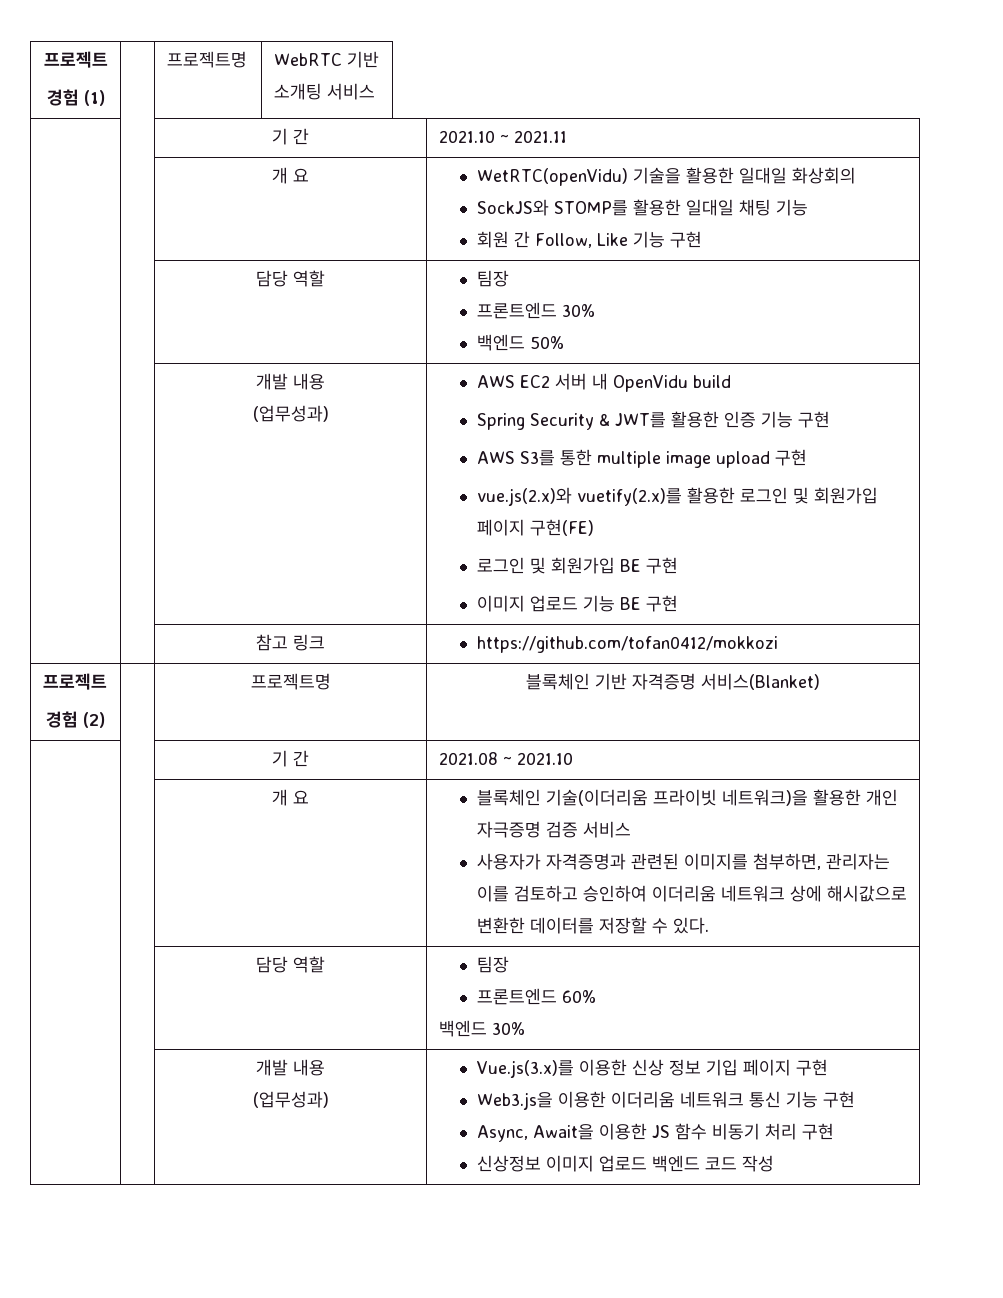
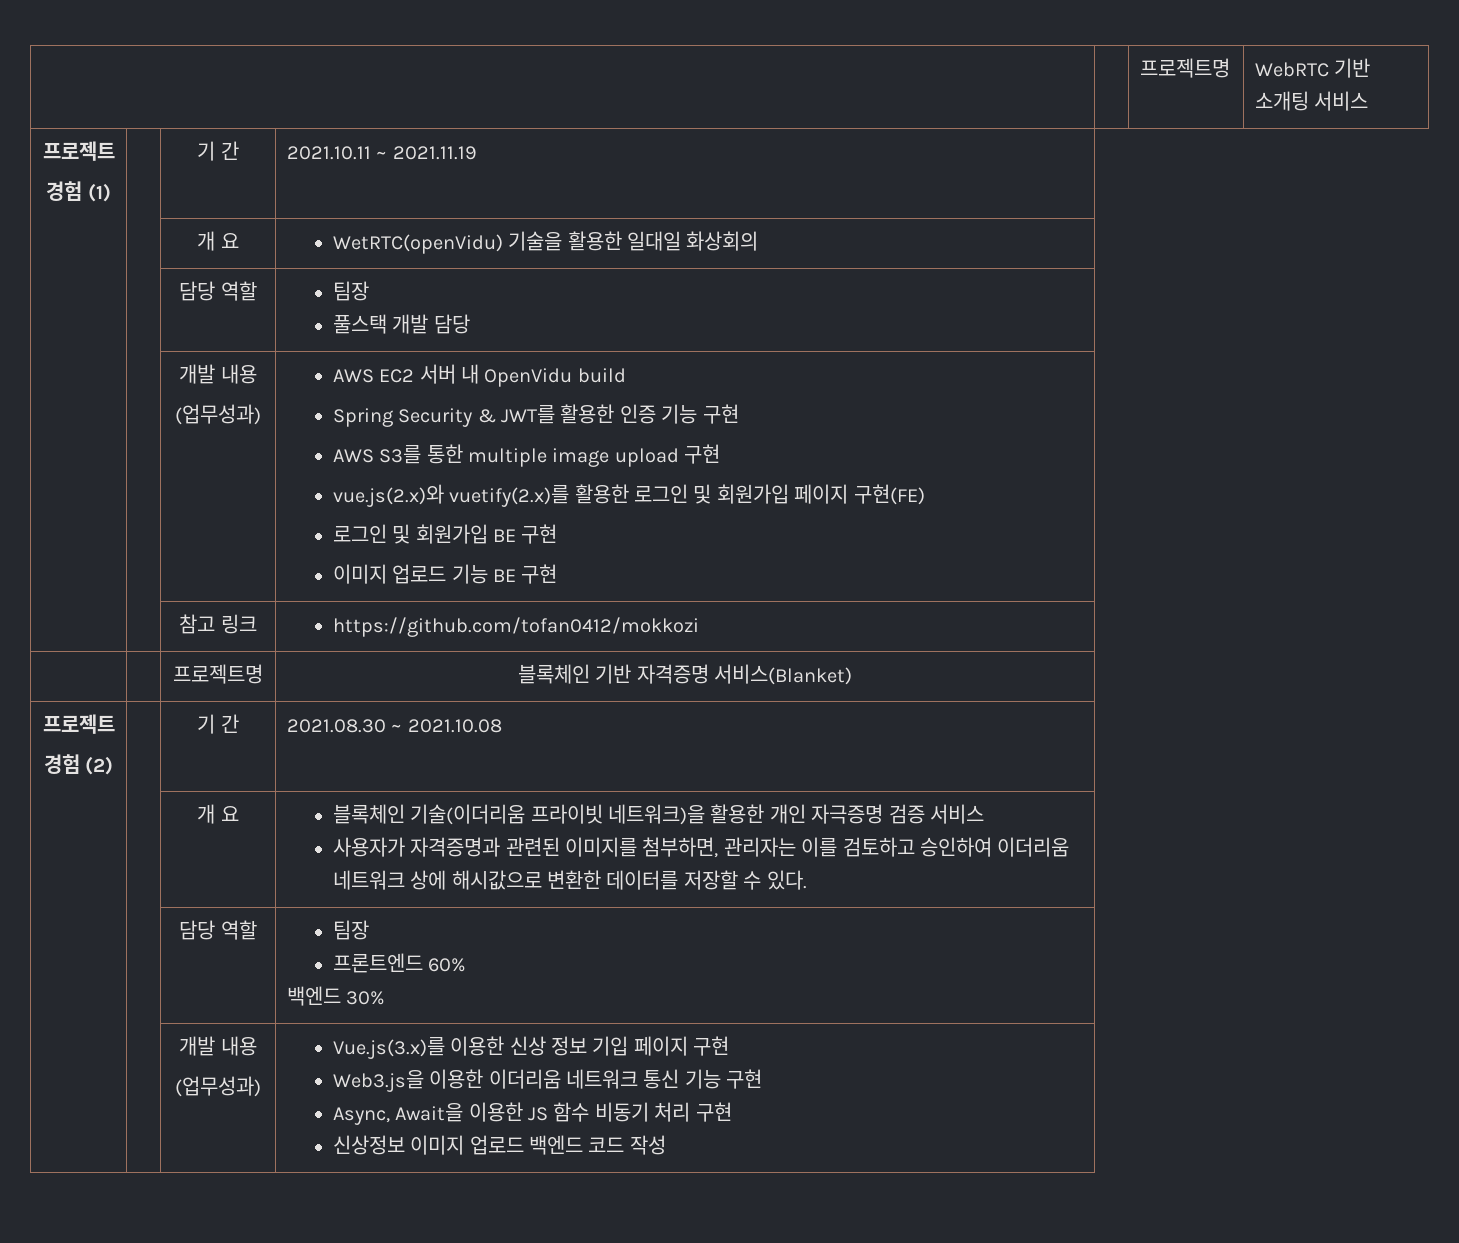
[43,51,108,68] [46,89,105,106] 프로젝트 // 경험 (1) -> (1139, 68) none
[272,128,309,145] [438,130,567,143] | | 기 간 | 2021.10 ~ 2021.11 -> [42,141,115,161] [46,181,111,202] [197,141,239,161] [286,146,477,160] 프로젝트 // 경험 (1) | | 기 간 | 2021.10.11 ~ 2021.11.19
[476,199,808,216] [476,231,702,248] [256,270,325,287] [476,270,509,287] [476,302,595,319] [476,334,564,351] // SockJS와 STOMP를 활용한 일대일 채팅 기능 // 회원 간 Follow, Like 기능 구현 // | | 담당 역할 | 팀장 // 프론트엔드 30% // 백엔드 50% -> [179,281,257,301] [332,281,369,301] [332,314,470,334] // | | 담당 역할 | 팀장 // 풀스택 개발 담당
[42,673,107,690] [46,711,105,728] 프로젝트 // 경험 (2) -> (699, 627) none
[272,750,309,767] [438,752,573,765] | | 기 간 | 2021.08 ~ 2021.10 -> [42,714,115,734] [43,754,114,775] [197,714,239,734] [286,719,502,733] 프로젝트 // 경험 (2) | | 기 간 | 2021.08.30 ~ 2021.10.08

